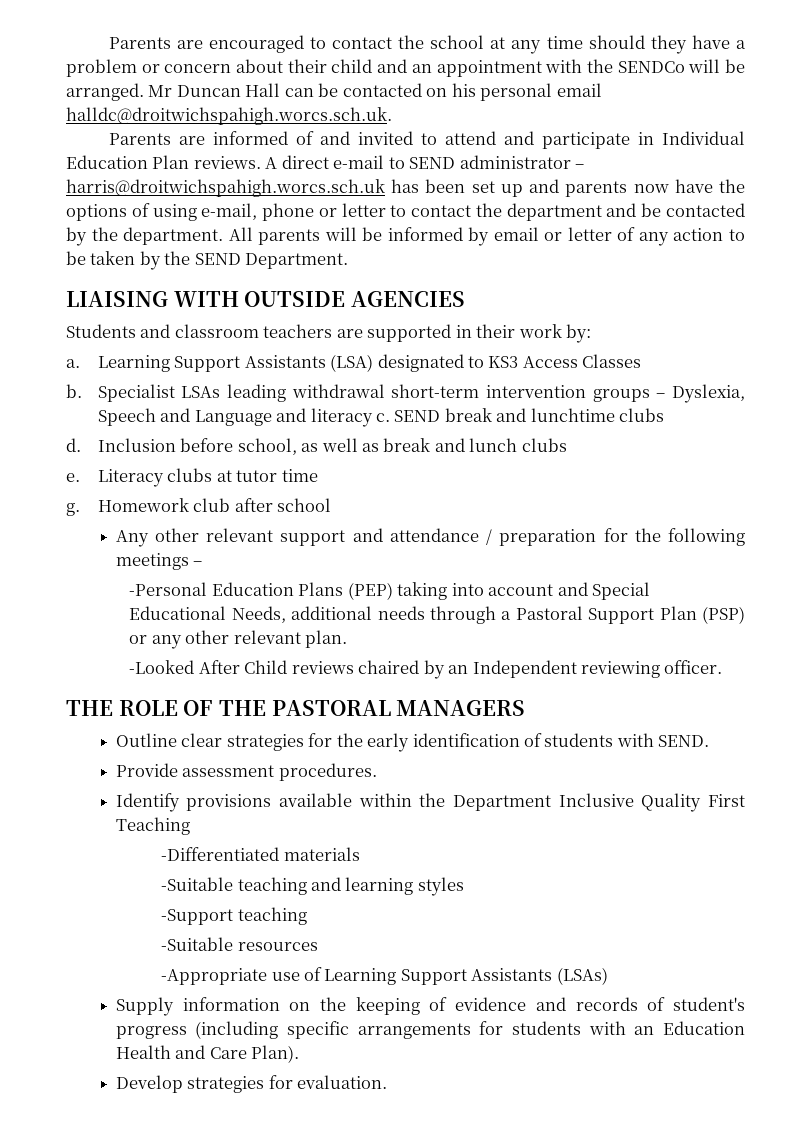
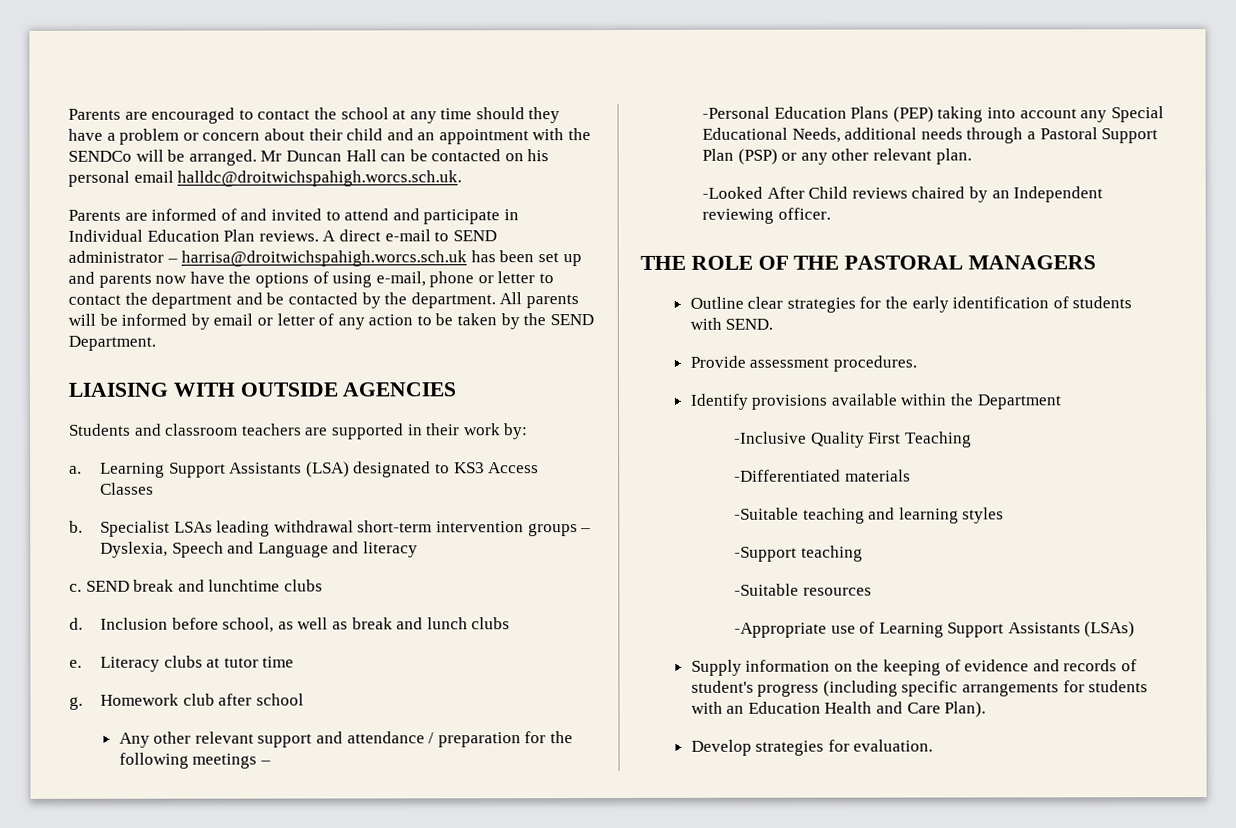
[66,179,385,197] harris@droitwichspahigh.worcs.sch.uk -> [181,250,468,267] harrisa@droitwichspahigh.worcs.sch.uk
(373, 417) none -> (418, 549) //
[557,582,588,596] and -> [1080,110,1108,123] any
[558,793,634,807] Inclusive -> [733,431,807,444] // -Inclusive

